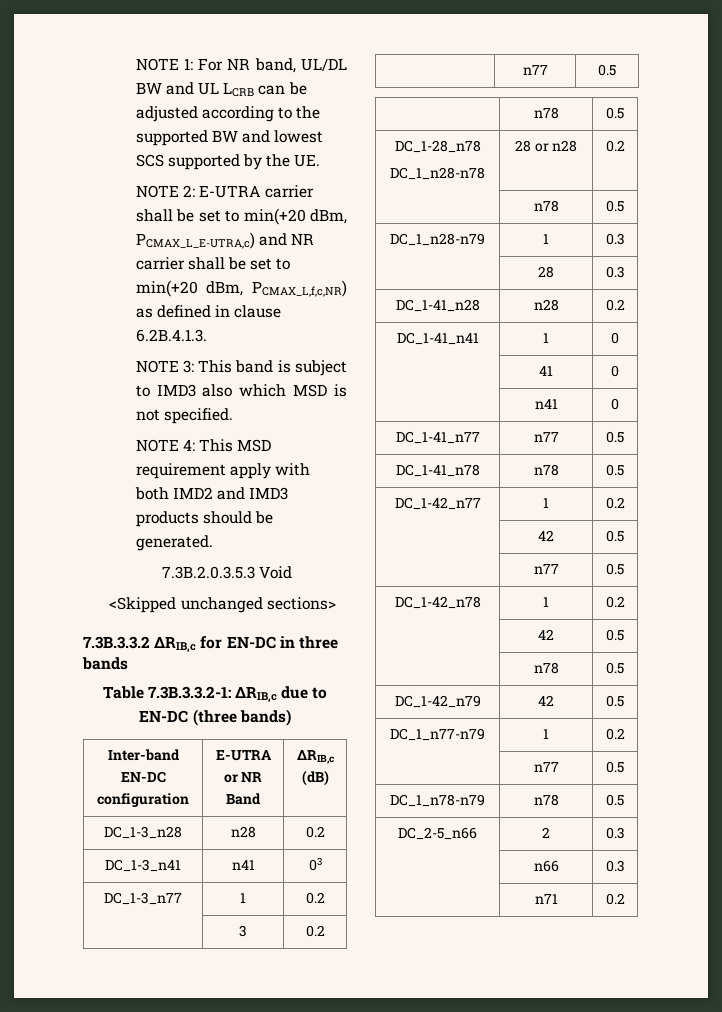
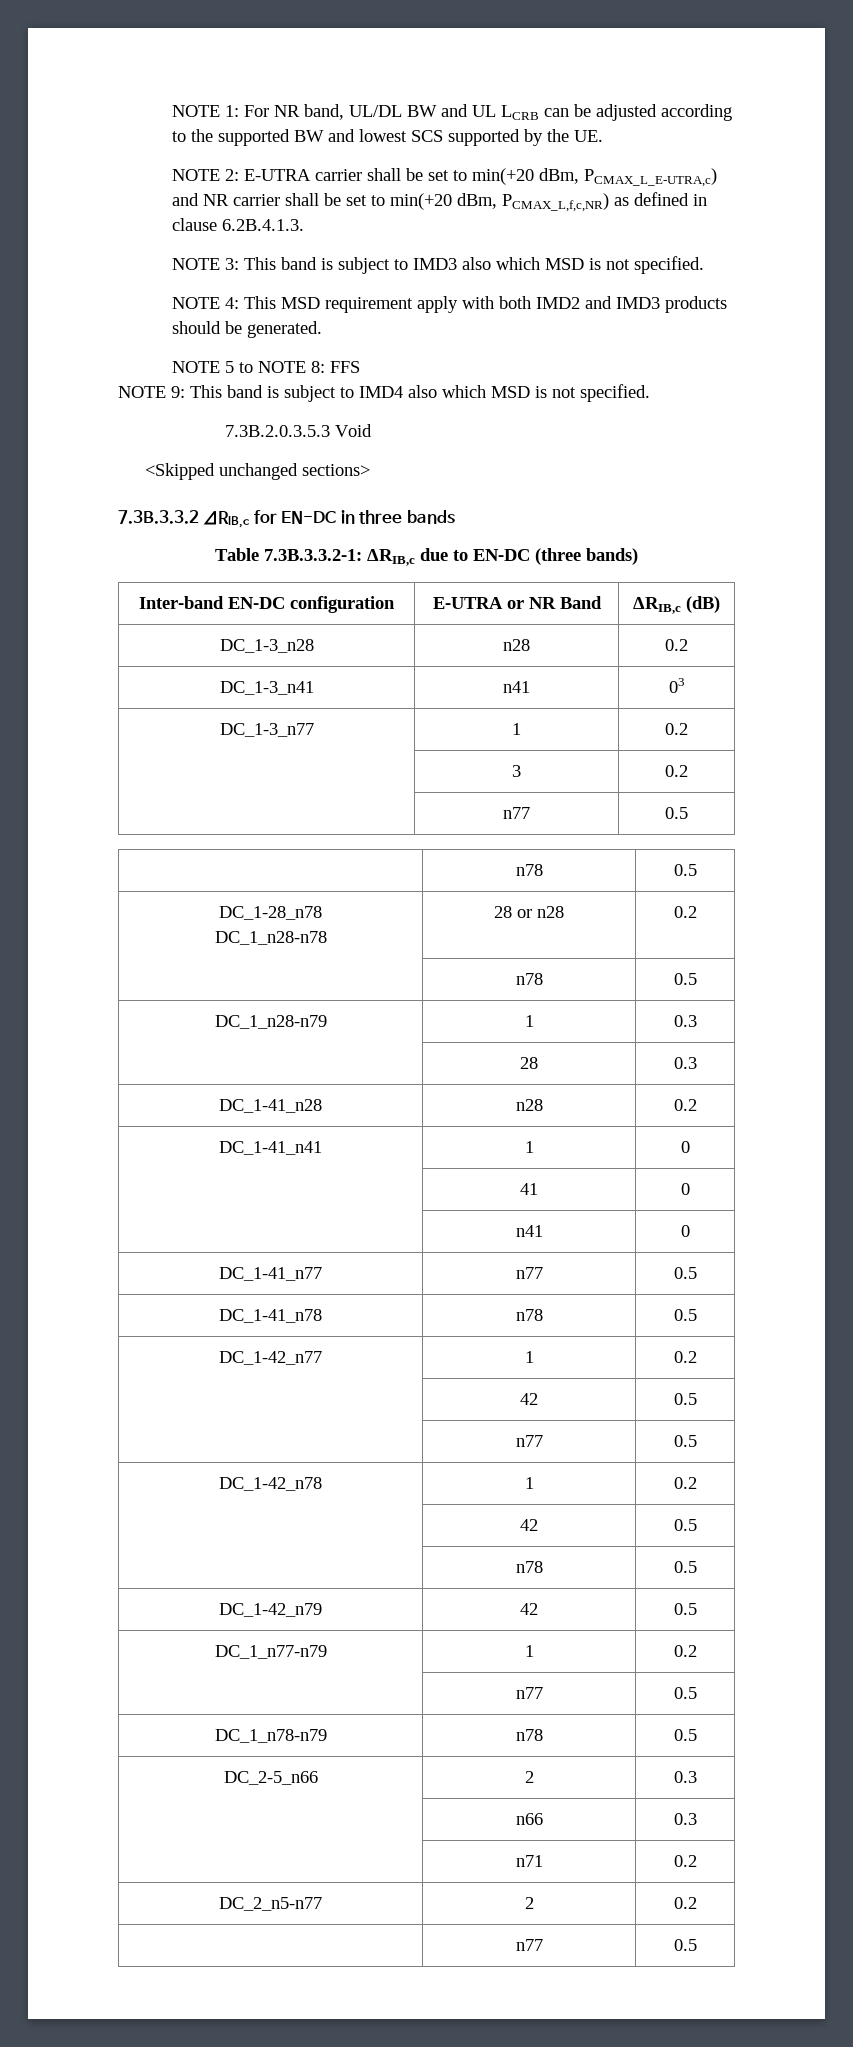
(213, 543) none -> [171,361,360,373] [118,384,650,402] // NOTE 5 to NOTE 8: FFS // NOTE 9: This band is subject to IMD4 also which MSD is not specified.
(625, 899) none -> [219,1897,322,1911] [524,1897,534,1909] [673,1897,697,1909] [515,1939,543,1951] [673,1939,697,1951] // DC_2_n5-n77 | 2 | 0.2 // | n77 | 0.5

